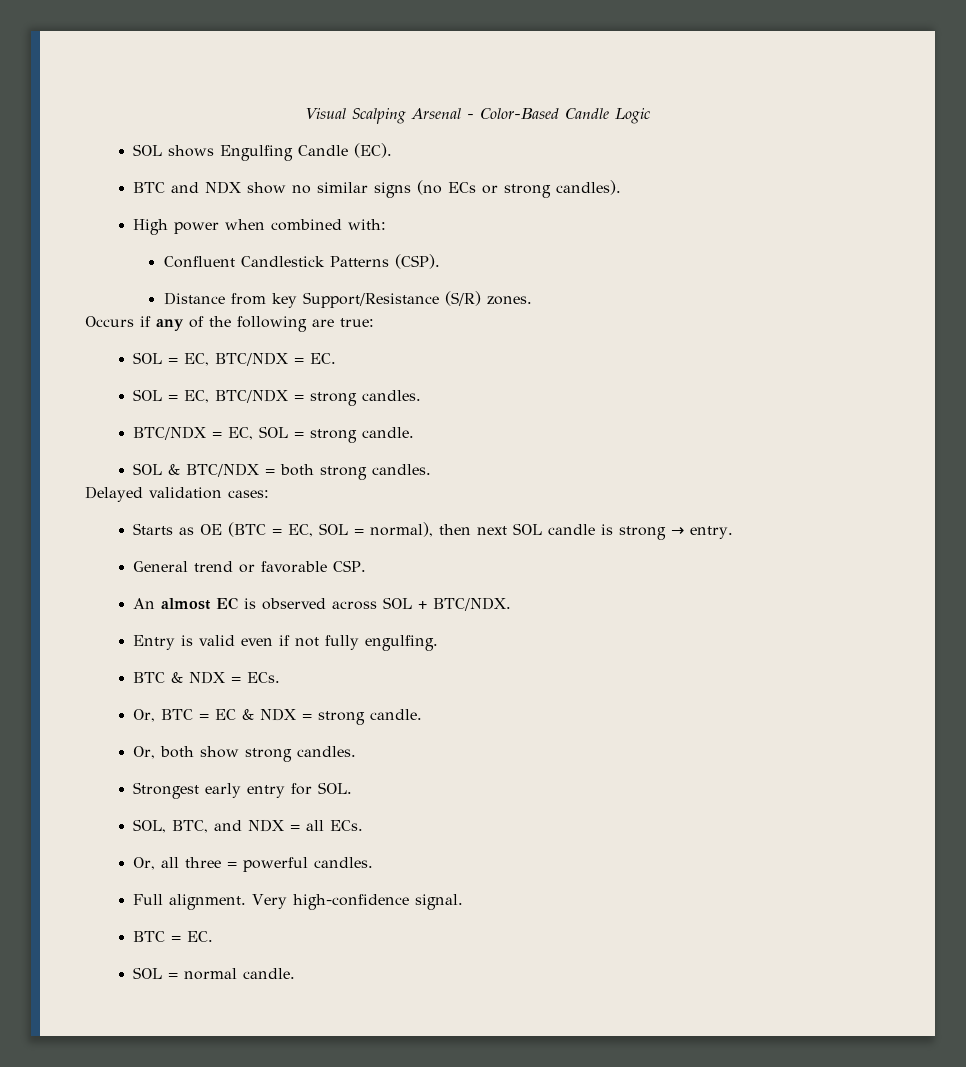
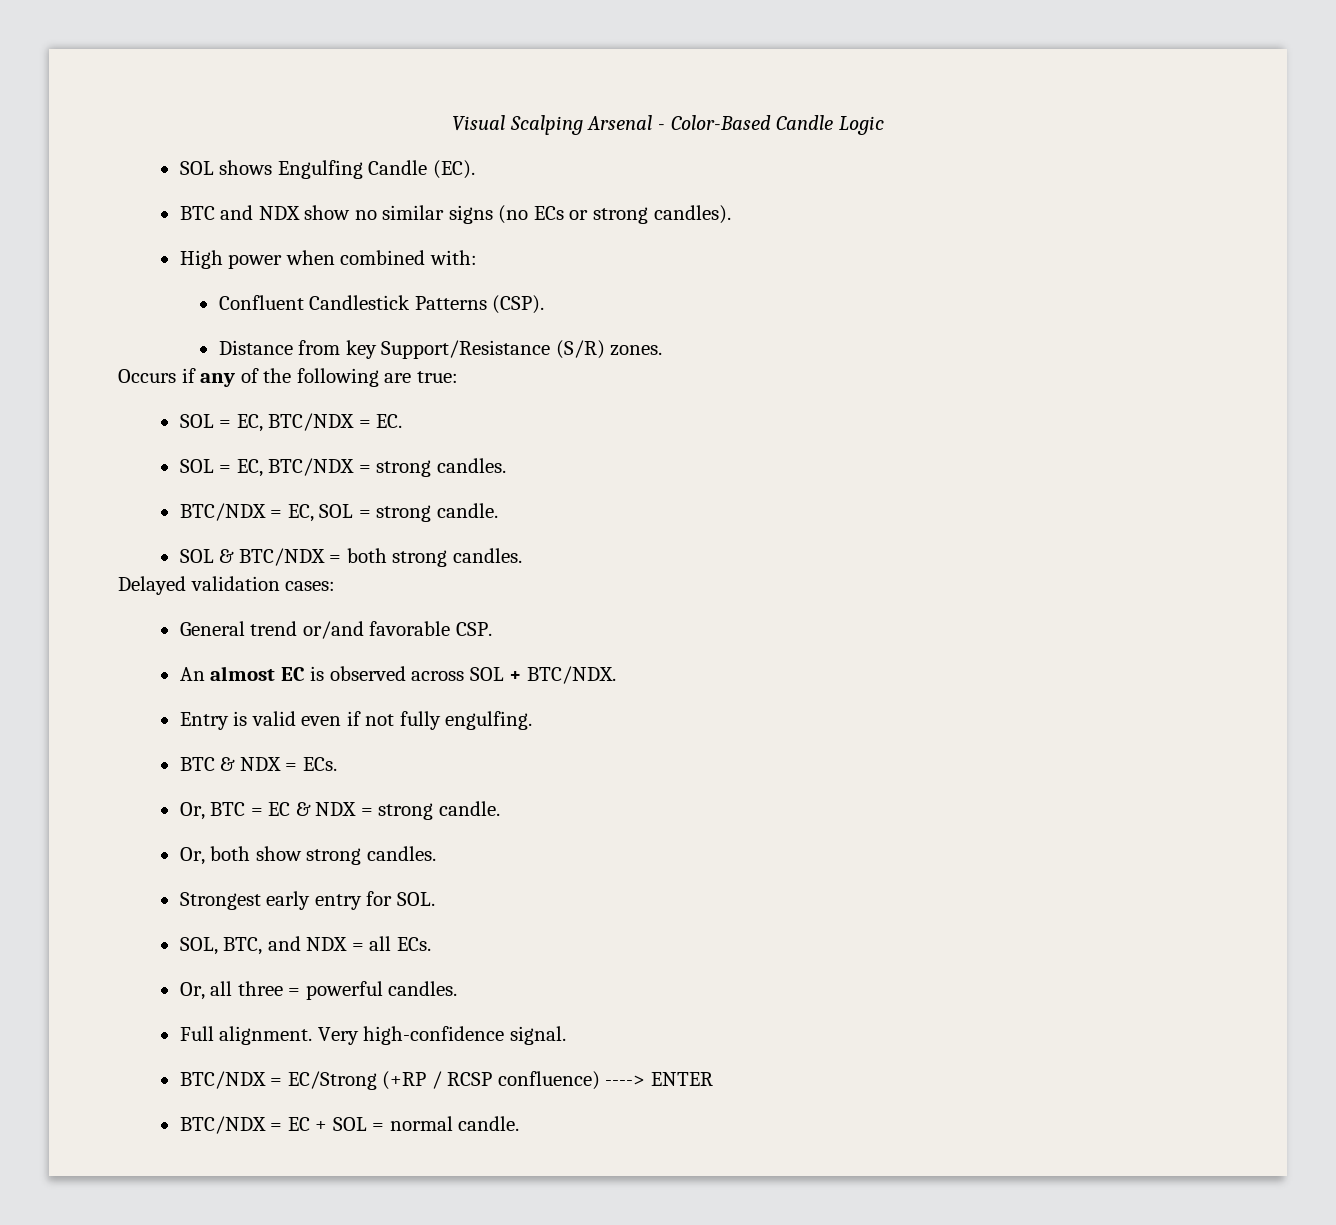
[133,522,734,540] // Starts as OE (BTC = EC, SOL = normal), then next SOL candle is strong → entry. -> (336, 586) none
[239,564,256,573] or -> [302,621,364,639] or/and
[133,931,214,942] BTC = EC. // -> [179,1071,713,1090] [179,1116,328,1134] BTC/NDX = EC/Strong (+RP / RCSP confluence) ----> ENTER // BTC/NDX = EC +

